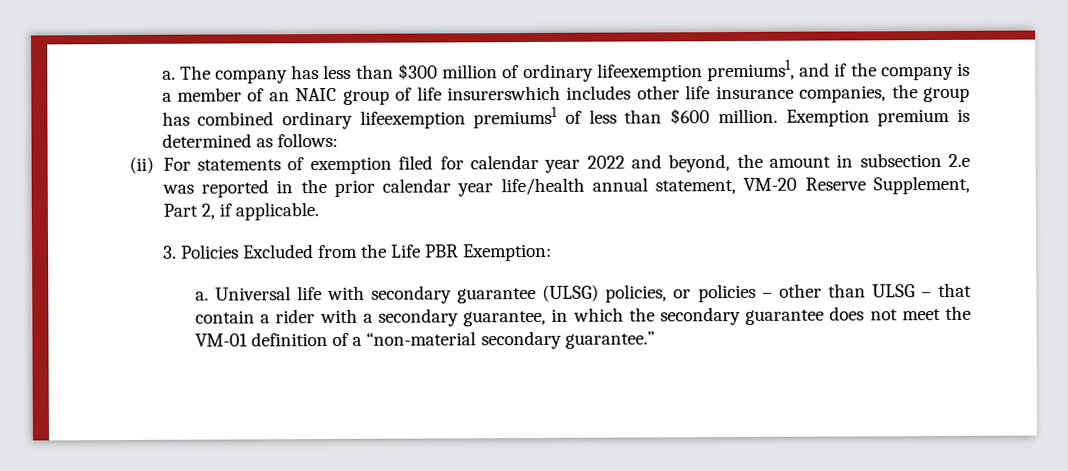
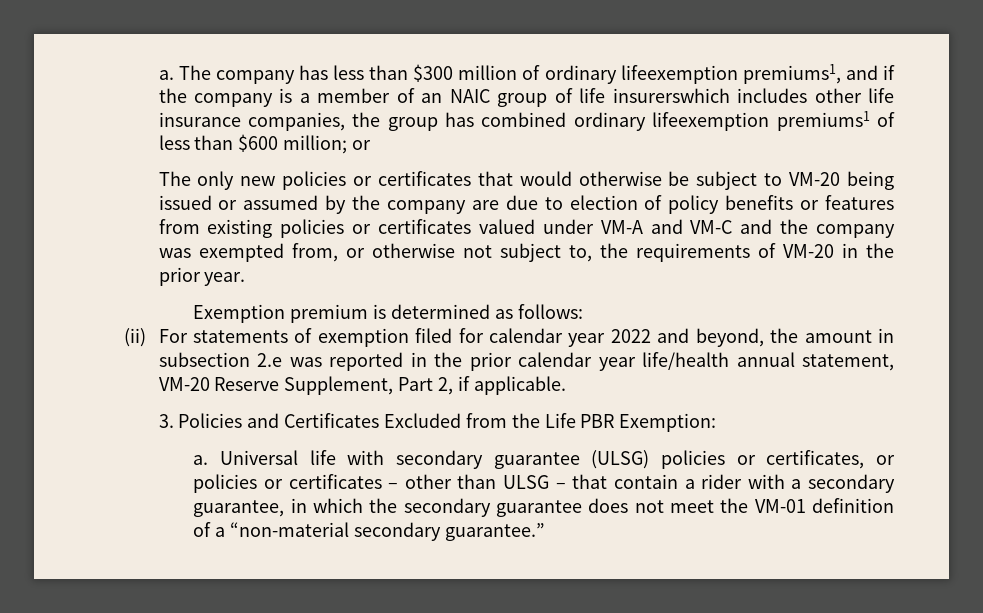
[717,108,778,124] million. -> [283,135,371,154] [158,171,895,190] [158,195,894,214] [158,219,896,238] [158,243,895,262] [158,267,246,286] million; or // The only new policies or certificates that would otherwise be subject to VM-20 being issued or assumed by the company are due to election of policy benefits or features from existing policies or certificates valued under VM-A and VM-C and the company was exempted from, or otherwise not subject to, the requirements of VM-20 in the prior year. //
(239, 251) none -> [247,413,380,428] and Certificates
[605,283,756,303] policies, or policies -> [660,450,895,469] [193,474,382,493] policies or certificates, or policies or certificates

